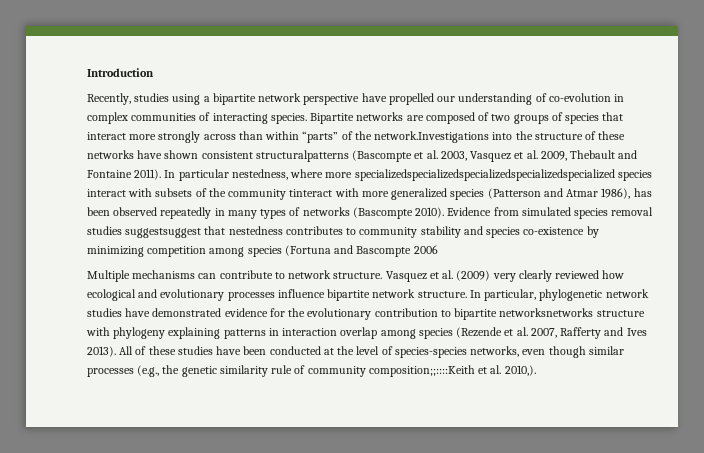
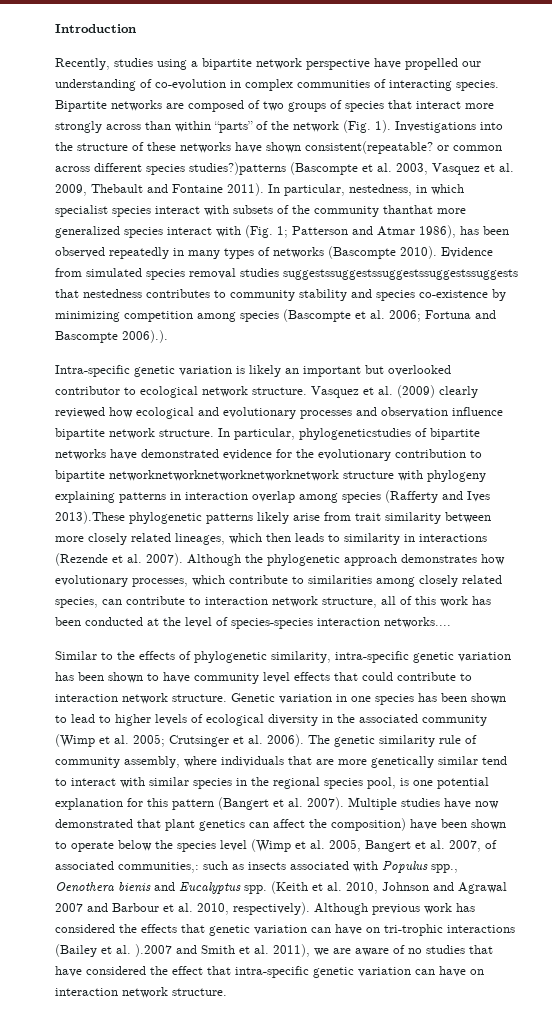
[374,131,490,143] network.Investigations -> [293,120,476,133] network (Fig. 1). Investigations
[201,150,349,162] consistent structuralpatterns -> [305,141,502,154] [55,162,286,175] consistent(repeatable? or common across different species studies?)patterns
[178,169,615,181] particular nestedness, where more specializedspecializedspecializedspecializedspecialized -> [284,184,464,196] [55,205,108,217] particular, nestedness, in which specialist
[289,188,359,197] tinteract with -> [383,205,433,214] thanthat
[487,188,541,199] (Patterson -> [167,225,348,238] interact with (Fig. 1; Patterson
[125,228,202,238] suggestsuggest -> [283,269,518,280] suggestssuggestssuggestssuggestssuggests
[284,245,438,257] [87,270,285,282] (Fortuna and Bascompte 2006 // Multiple mechanisms can contribute to -> [283,309,496,322] [55,330,168,343] [55,365,451,377] [55,386,198,398] (Bascompte et al. 2006; Fortuna and Bascompte 2006).). // Intra-specific genetic variation is likely an important but overlooked contributor to ecological
[492,273,516,282] very -> (435, 391) none
(275, 296) none -> [356,407,448,418] and observation
[539,289,649,301] [87,308,122,317] phylogenetic network studies -> [299,428,480,440] [55,449,106,460] phylogeneticstudies of bipartite networks
[499,308,594,317] networksnetworks -> [109,470,339,481] networknetworknetworknetworknetwork
[456,327,647,339] [87,346,242,357] (Rezende et al. 2007, Rafferty and Ives 2013). All of these studies have -> [385,490,490,503] [55,511,491,524] [55,533,487,545] [55,553,505,566] [55,575,502,587] [55,596,491,608] (Rafferty and Ives 2013).These phylogenetic patterns likely arise from trait similarity between more closely related lineages, which then leads to similarity in interactions (Rezende et al. 2007). Although the phylogenetic approach demonstrates how evolutionary processes, which contribute to similarities among closely related species, can contribute to interaction network structure, all of this work has
[470,346,624,358] [87,365,180,377] networks, even though similar processes (e.g., the -> [317,617,451,628] [55,651,511,663] [55,672,472,684] [55,693,506,705] [55,714,487,726] [55,734,330,747] interaction networks.... // Similar to the effects of phylogenetic similarity, intra-specific genetic variation has been shown to have community level effects that could contribute to interaction network structure. Genetic variation in one species has been shown to lead to higher levels of ecological diversity in the associated community (Wimp et al. 2005; Crutsinger et al. 2006). The
[368,365,536,377] composition;;::::Keith et al. 2010,). -> [124,756,507,768] [55,777,489,789] [55,797,499,810] [55,818,506,831] [55,839,497,852] [55,861,458,873] [55,881,507,894] [55,902,475,915] [55,924,515,936] [55,944,493,957] [55,966,484,978] [55,987,227,998] assembly, where individuals that are more genetically similar tend to interact with similar species in the regional species pool, is one potential explanation for this pattern (Bangert et al. 2007). Multiple studies have now demonstrated that plant genetics can affect the composition) have been shown to operate below the species level (Wimp et al. 2005, Bangert et al. 2007, of associated communities,: such as insects associated with Populus spp., Oenothera bienis and Eucalyptus spp. (Keith et al. 2010, Johnson and Agrawal 2007 and Barbour et al. 2010, respectively). Although previous work has considered the effects that genetic variation can have on tri-trophic interactions (Bailey et al. ).2007 and Smith et al. 2011), we are aware of no studies that have considered the effect that intra-specific genetic variation can have on interaction network structure.

